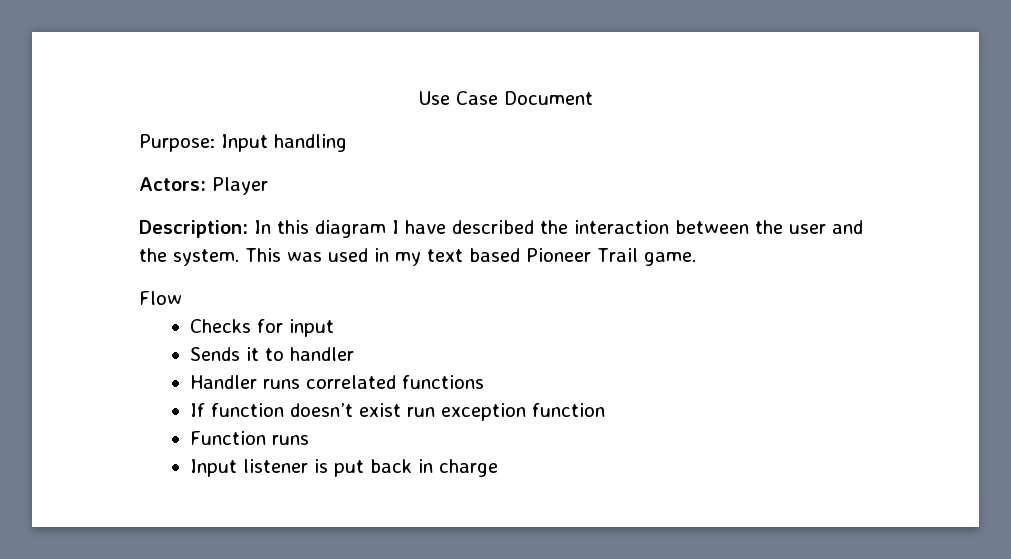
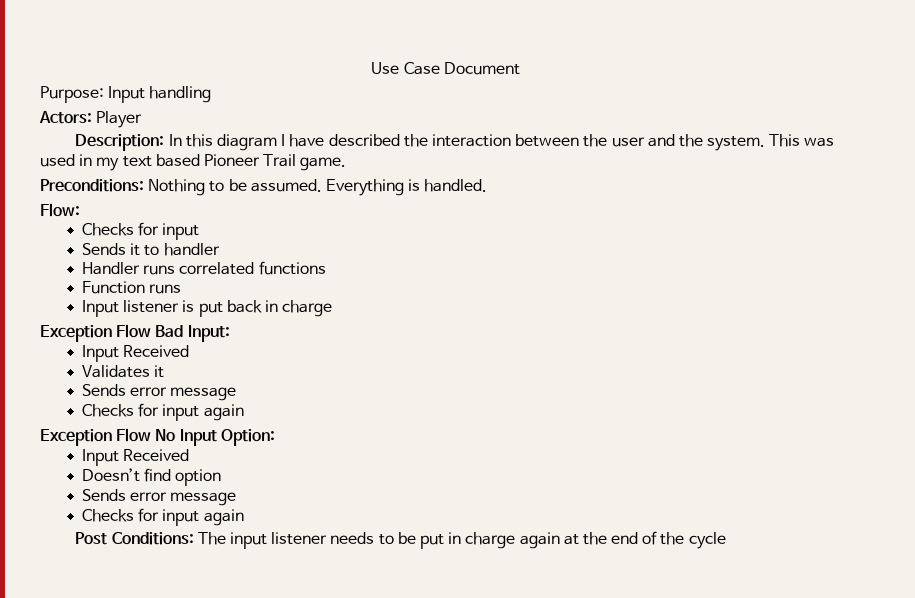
[139,291,182,305] Flow -> [40,179,488,196] [40,203,80,217] Preconditions: Nothing to be assumed. Everything is handled. // Flow:
[190,403,606,421] // If function doesn’t exist run exception function -> (326, 268) none
(499, 468) none -> [40,324,230,342] [81,345,190,362] [81,365,165,378] [81,384,237,401] [81,403,244,421] [40,428,275,446] [81,449,190,466] [81,468,222,486] [81,489,237,506] [81,508,244,526] [75,531,726,549] // Exception Flow Bad Input: // Input Received // Validates it // Sends error message // Checks for input again // Exception Flow No Input Option: // Input Received // Doesn’t find option // Sends error message // Checks for input again // Post Conditions: The input listener needs to be put in charge again at the end of the cycle

